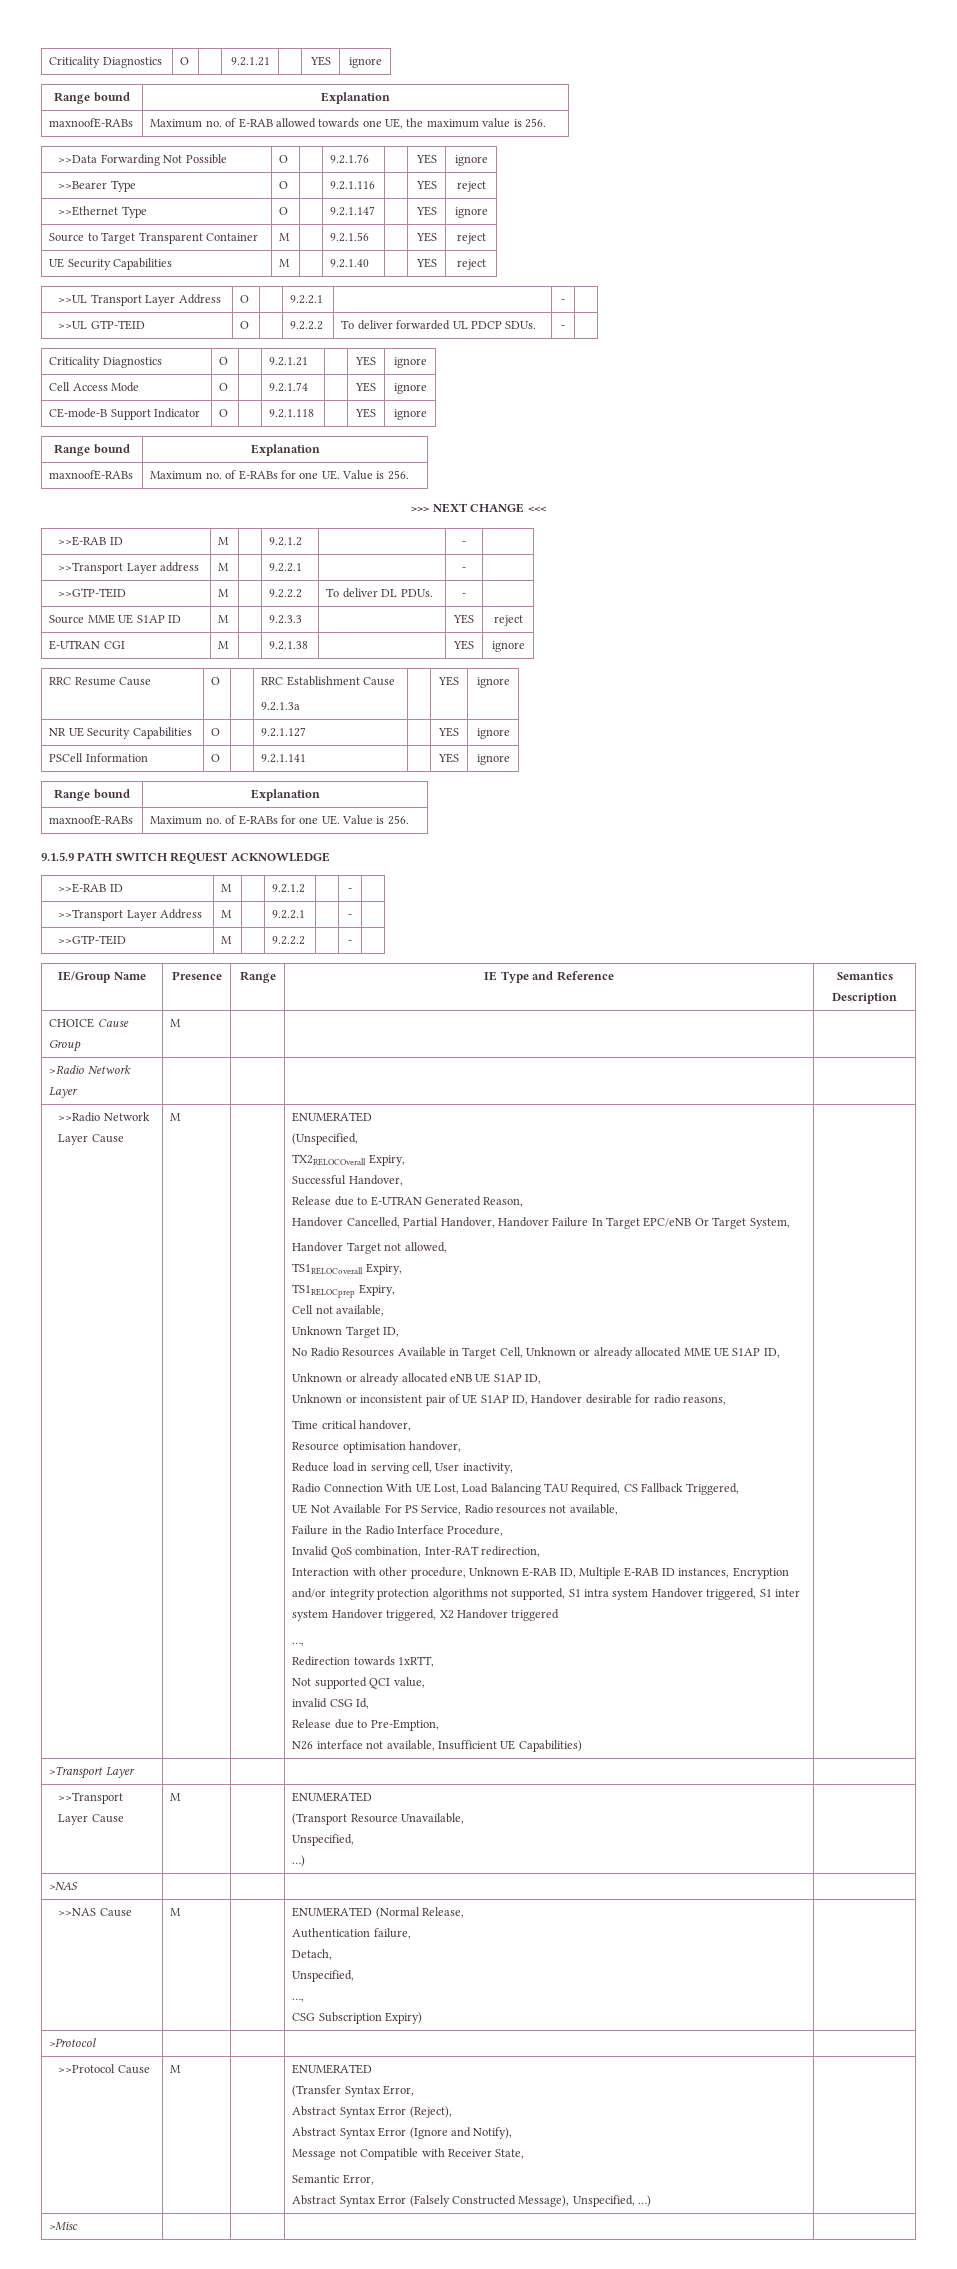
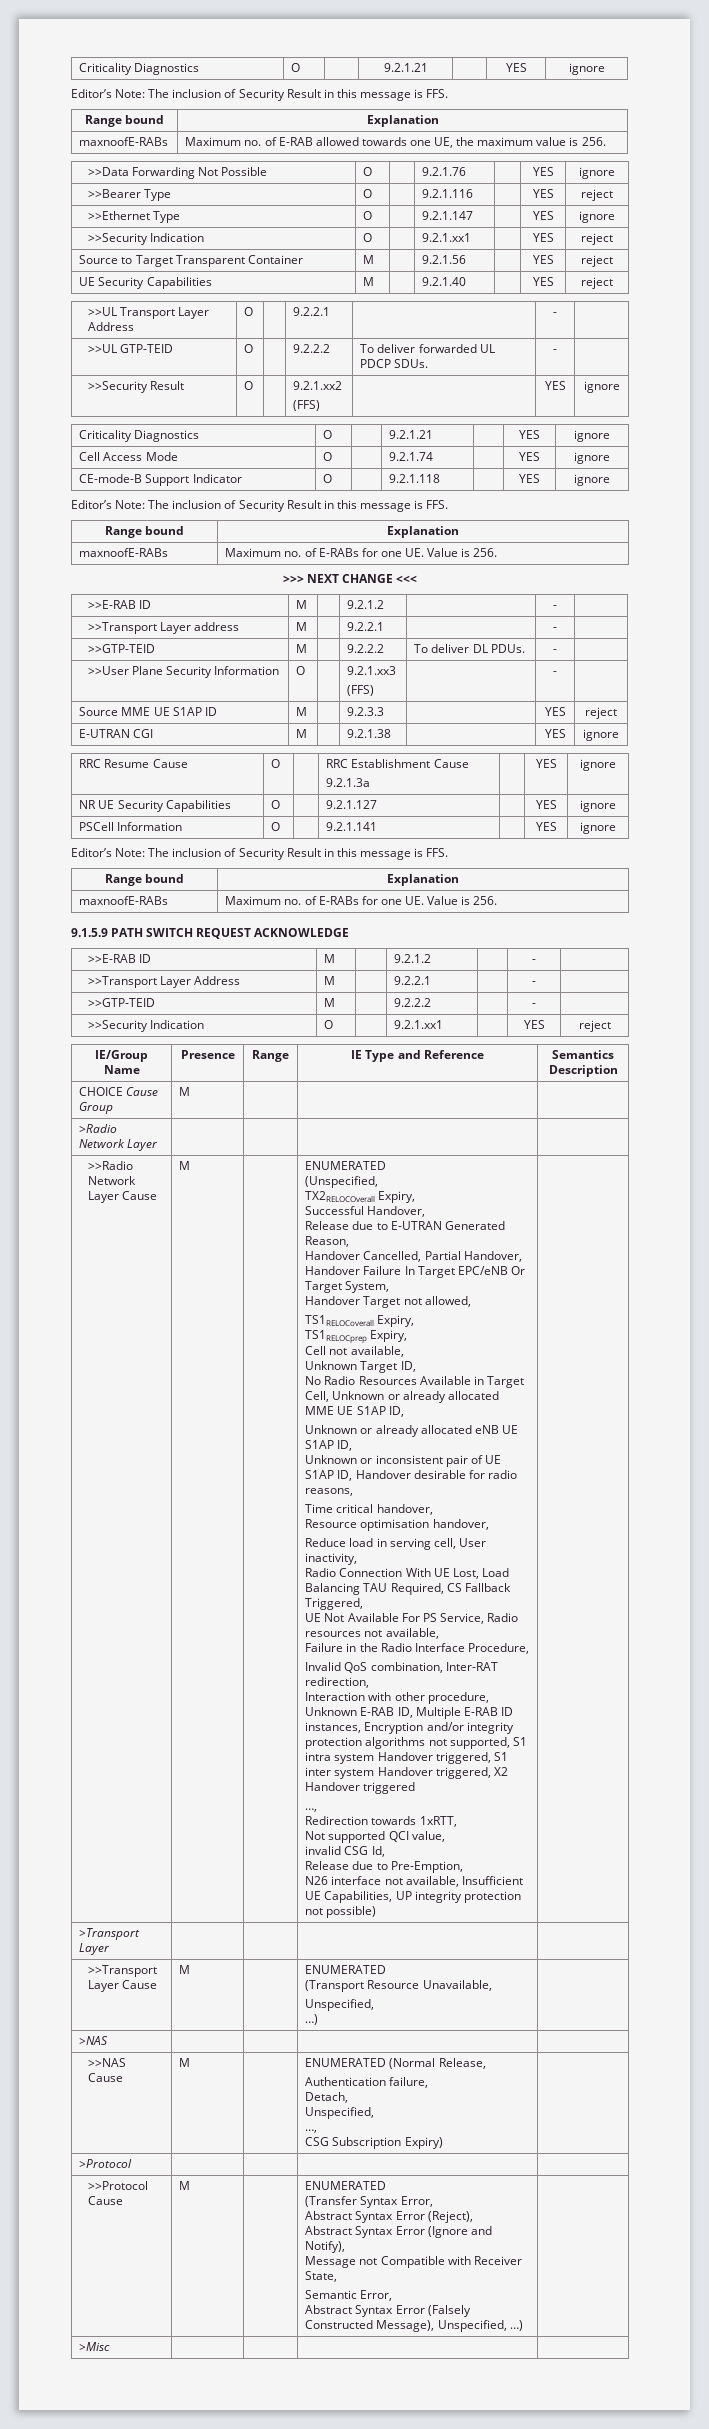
[49,56,162,68] [180,57,190,65] [230,57,270,66] [309,56,331,66] [348,57,382,68] Criticality Diagnostics | O | | 9.2.1.21 | | YES | ignore -> [79,63,200,75] [291,63,301,72] [383,63,428,72] [505,63,527,72] [568,63,605,75] [71,89,449,101] Criticality Diagnostics | O | | 9.2.1.21 | | YES | ignore // Editor’s Note: The inclusion of Security Result in this message is FFS.
(488, 212) none -> [87,233,204,245] [363,233,373,242] [422,233,472,242] [532,233,554,242] [581,233,613,245] // >>Security Indication | O | | 9.2.1.xx1 | | YES | reject
(565, 327) none -> [87,381,184,393] [244,381,254,390] [293,381,343,390] [293,400,321,411] [544,381,566,390] [583,381,620,393] // >>Security Result | O | | 9.2.1.xx2 // (FFS) | | YES | ignore
(427, 414) none -> [71,500,449,512] // Editor’s Note: The inclusion of Security Result in this message is FFS.
(466, 595) none -> [87,666,280,678] [296,666,306,675] [347,666,397,675] [347,685,375,696] [553,671,557,675] // >>User Plane Security Information | O | | 9.2.1.xx3 // (FFS) | | - |
(510, 759) none -> [71,848,449,860] // Editor’s Note: The inclusion of Security Result in this message is FFS.
(352, 942) none -> [87,1020,204,1032] [324,1020,334,1029] [394,1020,444,1029] [523,1020,545,1029] [578,1020,611,1032] // >>Security Indication | O | | 9.2.1.xx1 | | YES | reject
[518,1740,582,1752] Capabilities) -> [324,1891,521,1903] [305,1906,377,1918] Capabilities, UP integrity protection not possible)

